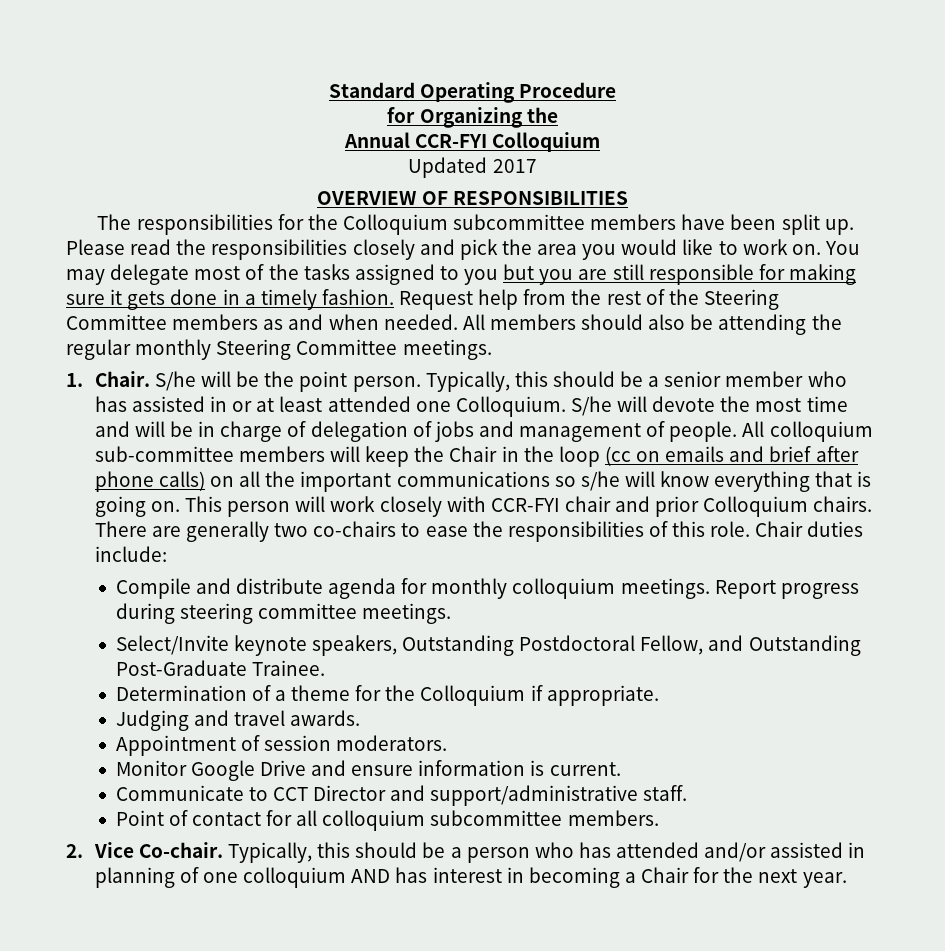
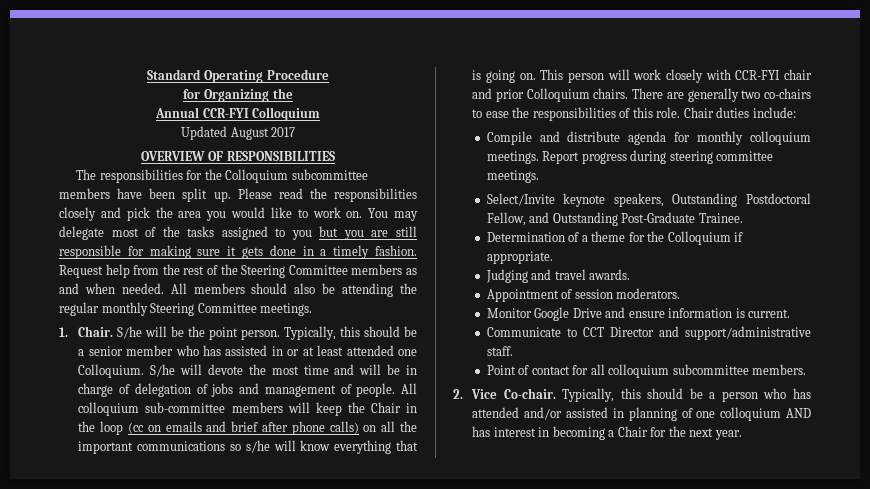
(488, 167) none -> [230,127,269,140] August

